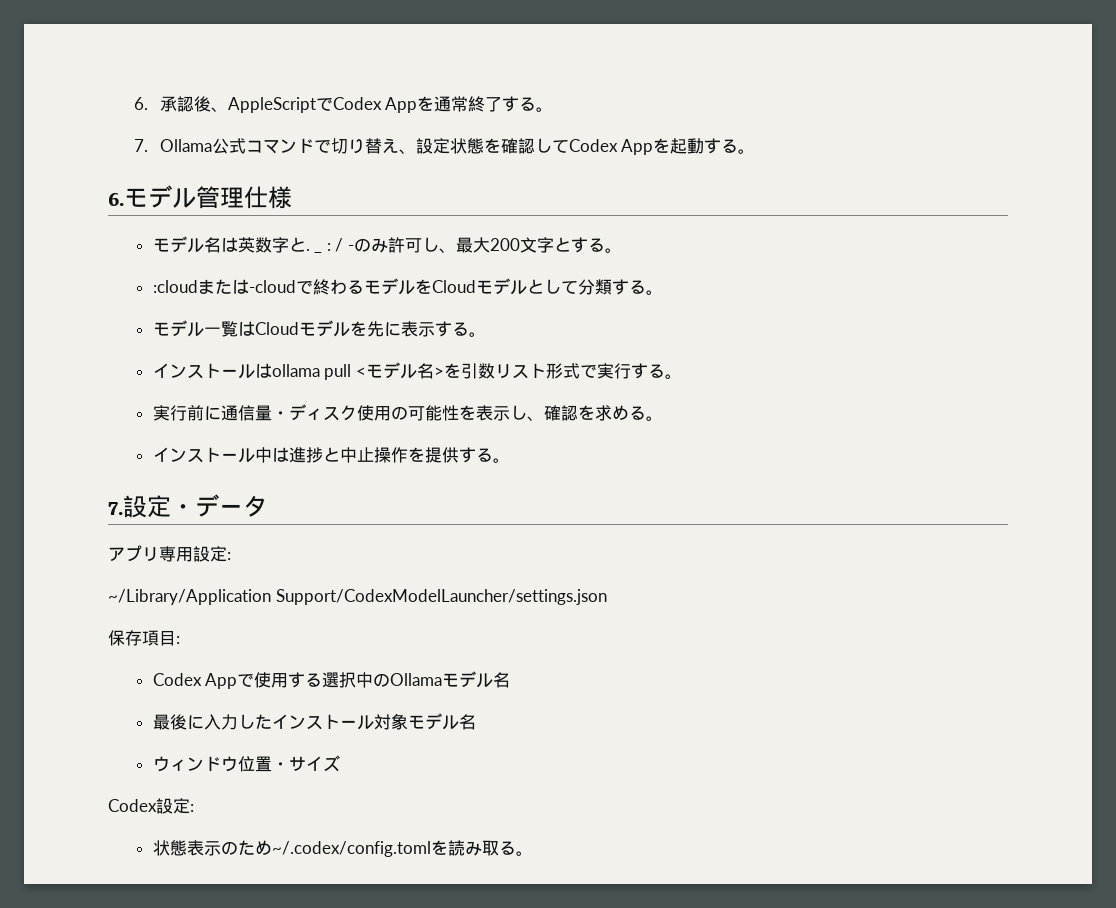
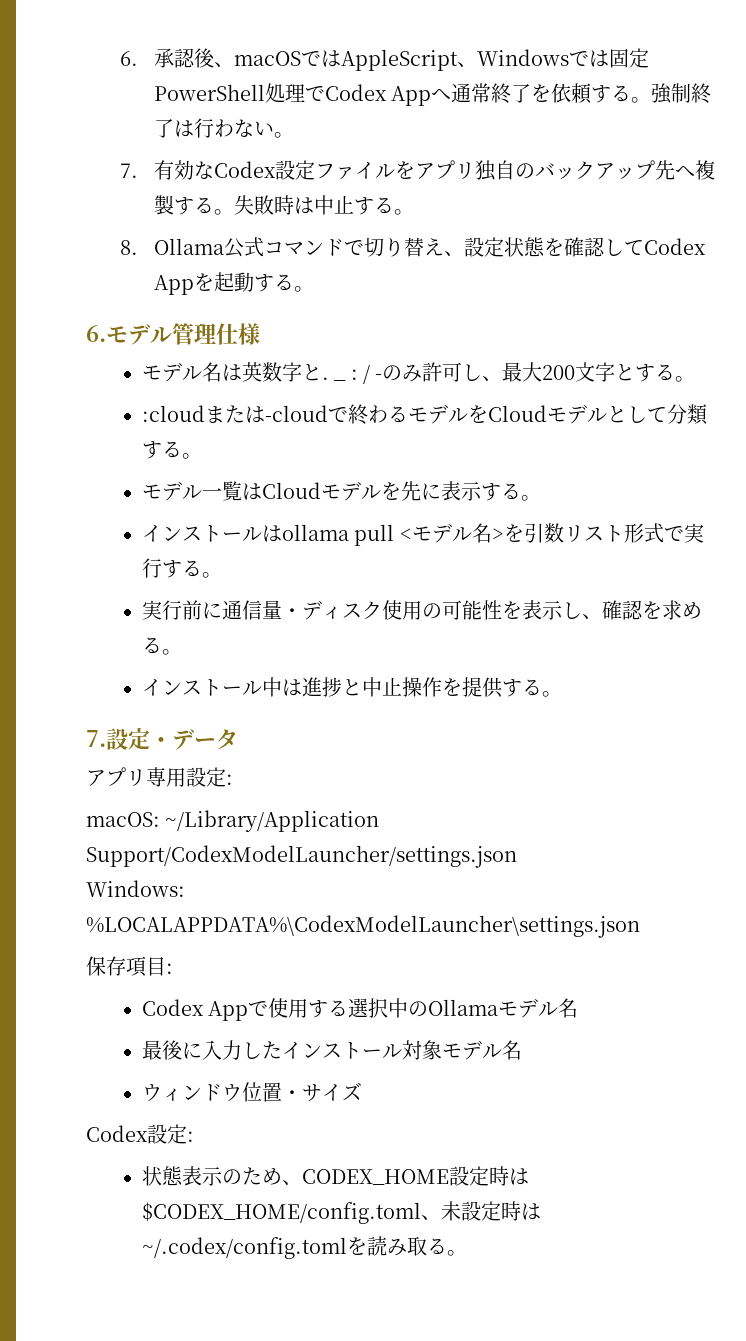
[227,97,316,113] AppleScript -> [233,48,649,71] [153,83,305,103] macOSではAppleScript、Windowsでは固定PowerShell処理
[417,96,435,111] を -> [430,88,451,101] へ
[502,96,554,112] [133,139,148,152] する。 // 7. -> [530,83,711,104] [153,118,294,138] [119,160,715,181] [153,195,414,215] [119,240,138,255] を依頼する。強制終了は行わない。 // 7.有効なCodex設定ファイルをアプリ独自のバックアップ先へ複製する。失敗時は中止する。 // 8.
(231, 556) none -> [86,812,160,827] macOS:
(607, 597) none -> [86,880,185,897] [86,915,640,938] // Windows: %LOCALAPPDATA%\CodexModelLauncher\settings.json
(272, 847) none -> [281,1166,529,1186] [141,1201,541,1224] 、CODEX_HOME設定時は$CODEX_HOME/config.toml、未設定時は

